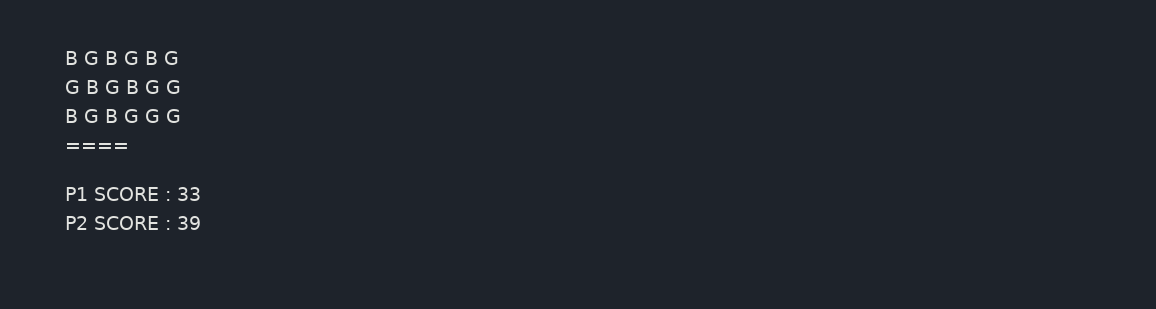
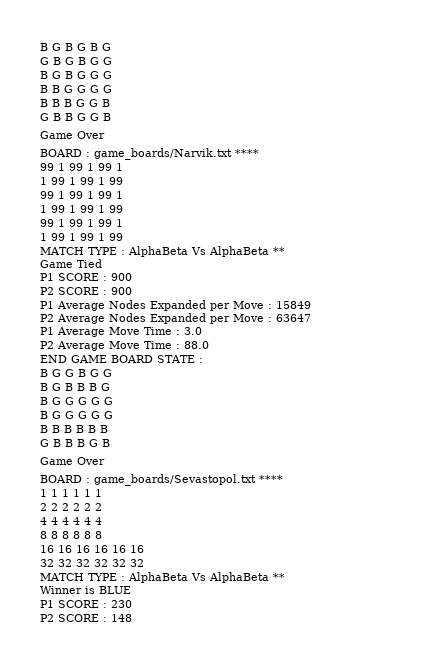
[65,143,129,152] [65,187,201,201] [65,216,201,230] ==== // P1 SCORE : 33 // P2 SCORE : 39 -> [40,85,112,93] [40,99,110,107] [40,113,111,121] [40,131,105,139] [40,148,259,160] [40,163,123,171] [40,177,123,185] [40,191,123,199] [40,205,123,213] [40,219,123,227] [40,233,123,241] [40,246,285,257] [40,259,102,268] [40,273,132,281] [40,287,132,295] [40,300,311,311] [40,313,311,324] [40,327,202,337] [40,341,209,351] [40,355,203,363] [40,369,112,377] [40,383,110,391] [40,397,113,405] [40,411,113,419] [40,425,108,433] [40,439,110,447] [40,457,105,465] [40,474,283,486] [40,489,102,497] [40,503,102,511] [40,517,102,525] [40,531,102,539] [40,545,144,553] [40,559,144,567] [40,572,285,583] [40,586,131,594] [40,600,132,608] [40,614,132,622] B B G G G G // B B B G G B // G B B G G B // Game Over // BOARD : game_boards/Narvik.txt **** // 99 1 99 1 99 1 // 1 99 1 99 1 99 // 99 1 99 1 99 1 // 1 99 1 99 1 99 // 99 1 99 1 99 1 // 1 99 1 99 1 99 // MATCH TYPE : AlphaBeta Vs AlphaBeta ** // Game Tied // P1 SCORE : 900 // P2 SCORE : 900 // P1 Average Nodes Expanded per Move : 15849 // P2 Average Nodes Expanded per Move : 63647 // P1 Average Move Time : 3.0 // P2 Average Move Time : 88.0 // END GAME BOARD STATE : // B G G B G G // B G B B B G // B G G G G G // B G G G G G // B B B B B B // G B B B G B // Game Over // BOARD : game_boards/Sevastopol.txt **** // 1 1 1 1 1 1 // 2 2 2 2 2 2 // 4 4 4 4 4 4 // 8 8 8 8 8 8 // 16 16 16 16 16 16 // 32 32 32 32 32 32 // MATCH TYPE : AlphaBeta Vs AlphaBeta ** // Winner is BLUE // P1 SCORE : 230 // P2 SCORE : 148

